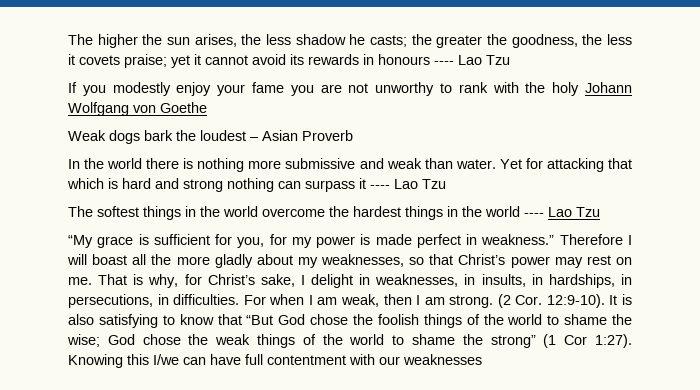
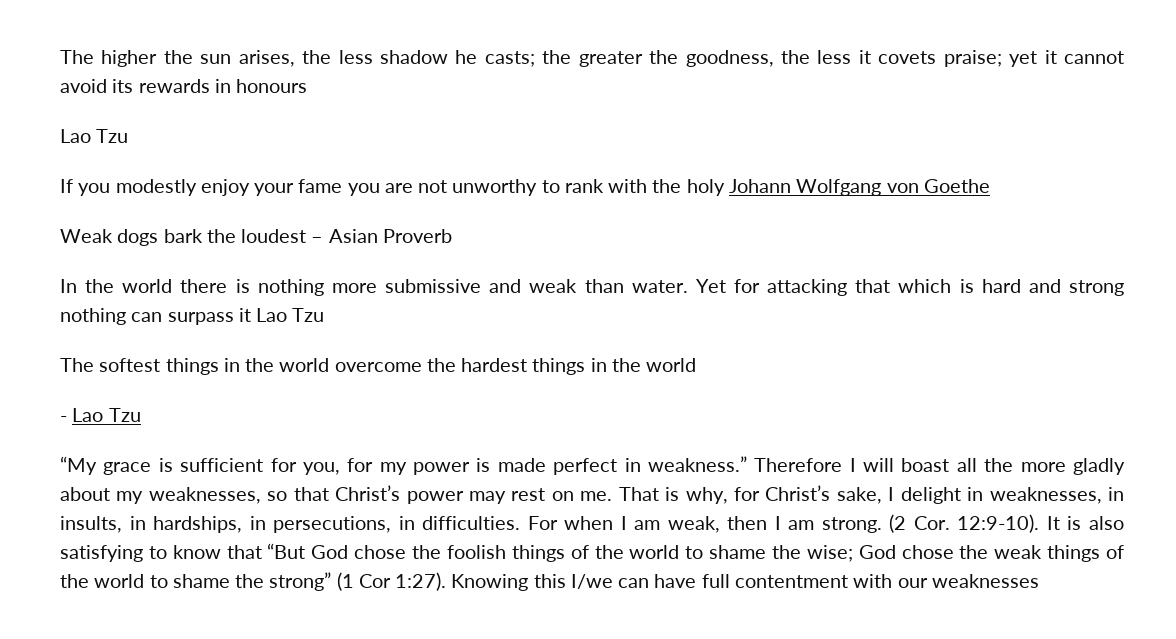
[434,61,454,65] ---- -> (308, 86) //
[370,185,390,189] ---- -> (251, 315) none
[524,213,544,217] ---- -> [60,416,67,422] // -

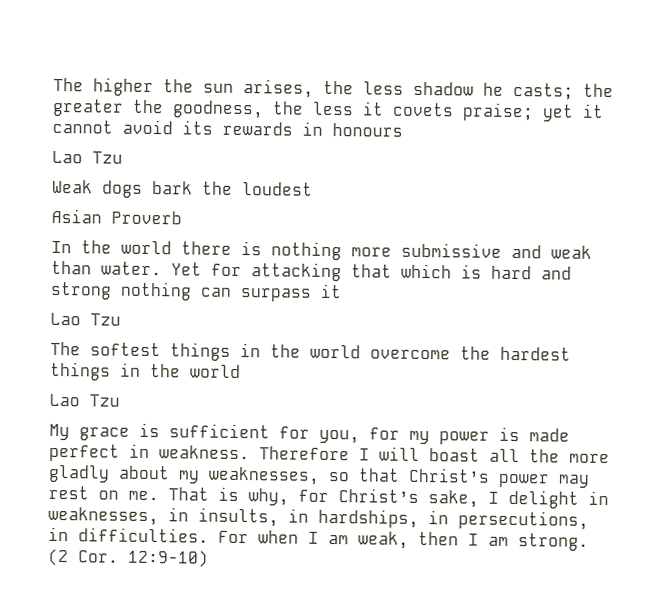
[60,179,990,196] // If you modestly enjoy your fame you are not unworthy to rank with the holy Johann Wolfgang von Goethe -> (123, 157) none
[311,237,324,243] – -> (313, 189) //
(251, 315) none -> (342, 291) //
[60,408,141,422] [60,456,97,475] - Lao Tzu // “My -> [49,393,120,407] [49,423,70,441] Lao Tzu // My
[647,456,747,472] weakness.” -> [159,445,250,460] weakness.
[957,514,1124,533] [60,543,1125,562] [60,572,1039,591] 12:9-10). It is also satisfying to know that “But God chose the foolish things of the world to shame the wise; God chose the weak things of the world to shame the strong” (1 Cor 1:27). Knowing this I/we can have full contentment with our weaknesses -> [128,549,209,568] 12:9-10)

